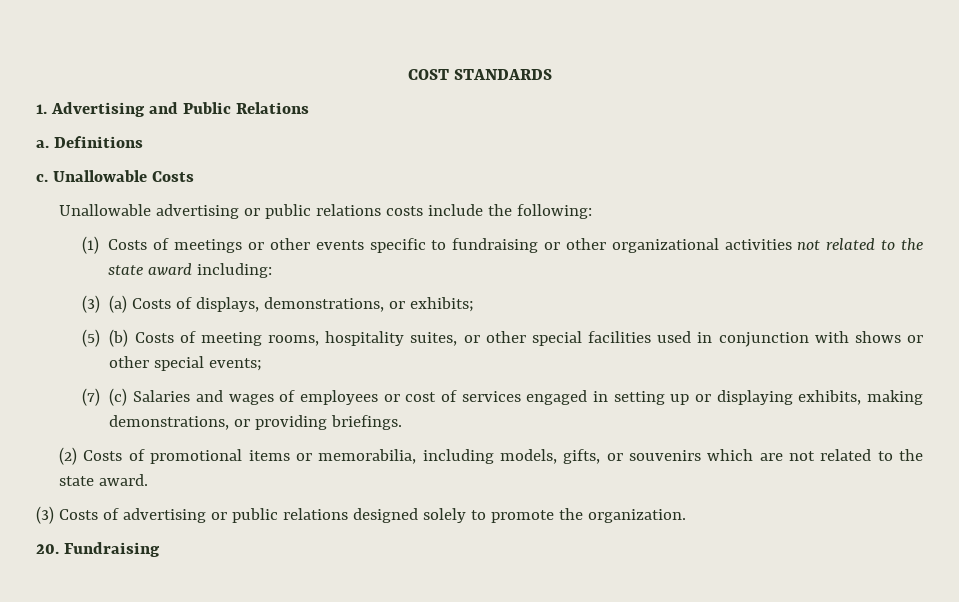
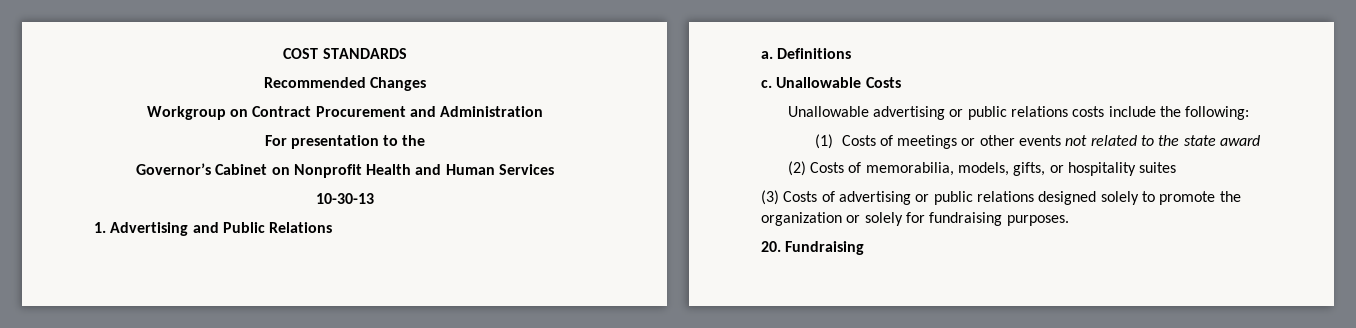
(552, 74) none -> [263,77,427,91] [146,106,544,120] [264,135,426,149] [135,163,555,178] [316,193,374,204] // Recommended Changes // Workgroup on Contract Procurement and Administration // For presentation to the // Governor’s Cabinet on Nonprofit Health and Human Services // 10-30-13
[369,238,792,253] specific to fundraising or other organizational activities -> (1062, 140) none
[197,263,273,278] [82,295,475,313] [82,329,924,347] [109,356,263,371] [82,388,923,406] [109,415,403,430] [59,447,923,465] [59,474,149,486] including: // (3) (a) Costs of displays, demonstrations, or exhibits; // (5) (b) Costs of meeting rooms, hospitality suites, or other special facilities used in conjunction with shows or other special events; // (7) (c) Salaries and wages of employees or cost of services engaged in setting up or displaying exhibits, making demonstrations, or providing briefings. // (2) Costs of promotional items or memorabilia, including models, gifts, or souvenirs which are not related to the state award. -> [787,161,1177,176] // (2) Costs of memorabilia, models, gifts, or hospitality suites
[587,509,686,523] organization. -> [761,212,1069,226] organization or solely for fundraising purposes.

